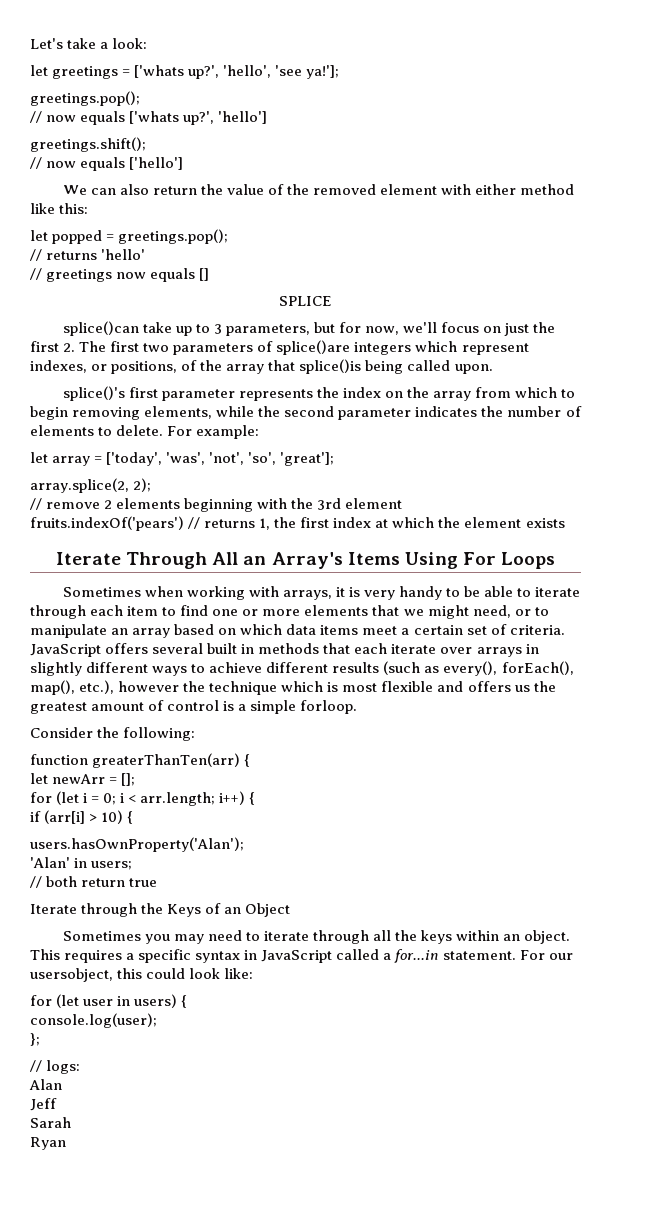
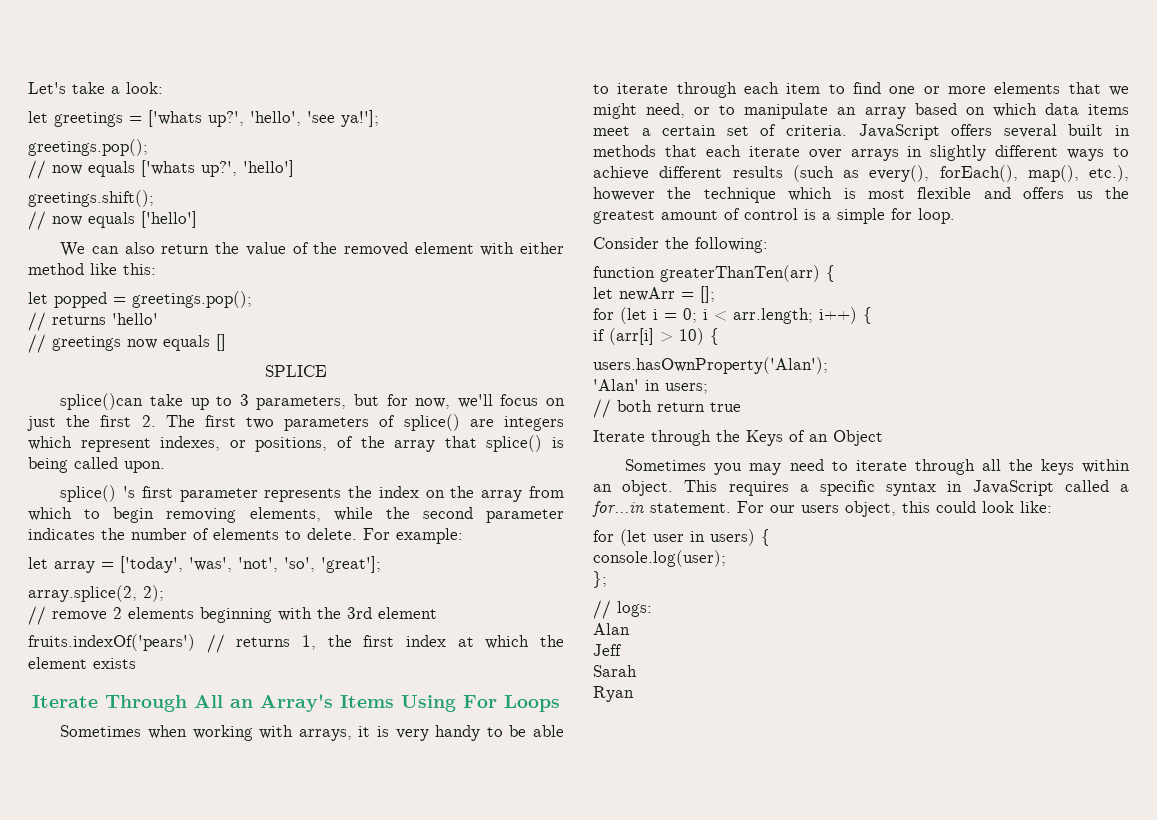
[276,340,351,355] splice()are -> [403,414,494,431] splice() are
[299,359,362,374] splice()is -> [486,435,565,452] splice() is
[62,386,125,401] splice()'s -> [60,485,136,502] splice() 's
[300,700,358,714] forloop. -> [891,208,955,224] for loop.
[30,968,113,982] usersobject, -> [801,501,896,517] users object,

